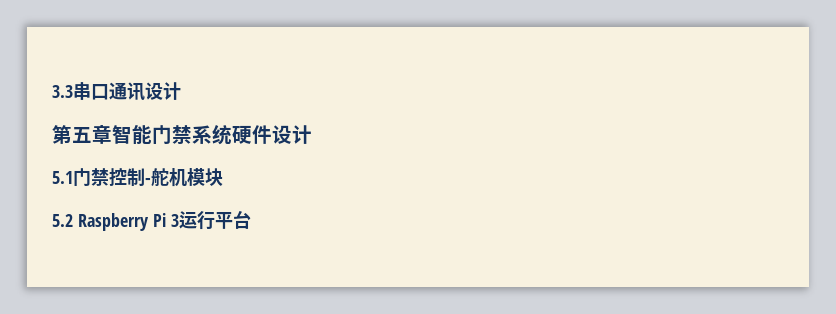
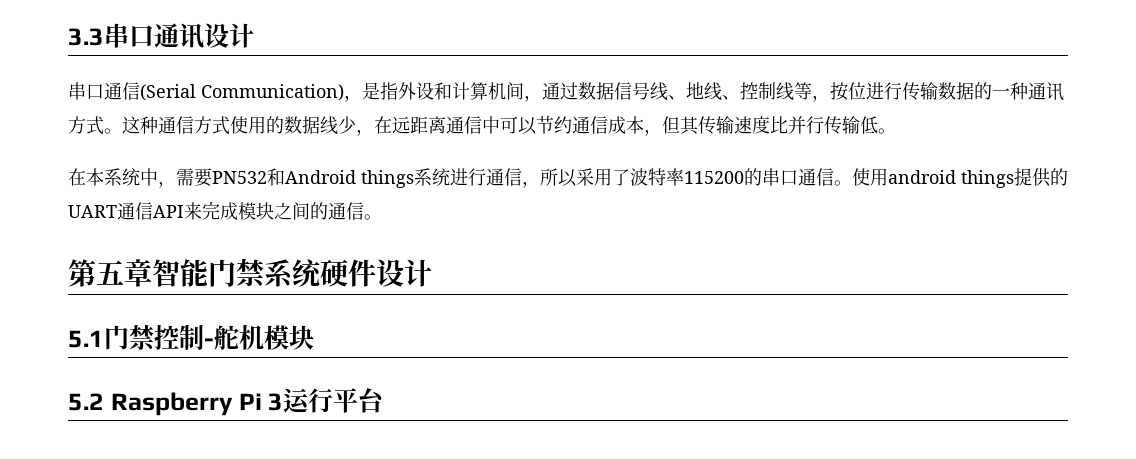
(181, 91) none -> [68,82,1064,102] [68,116,896,136] [68,168,1068,188] [68,201,382,220] // 串口通信(Serial Communication)，是指外设和计算机间，通过数据信号线、地线、控制线等，按位进行传输数据的一种通讯方式。这种通信方式使用的数据线少，在远距离通信中可以节约通信成本，但其传输速度比并行传输低。 // 在本系统中，需要PN532和Android things系统进行通信，所以采用了波特率115200的串口通信。使用android things提供的UART通信API来完成模块之间的通信。

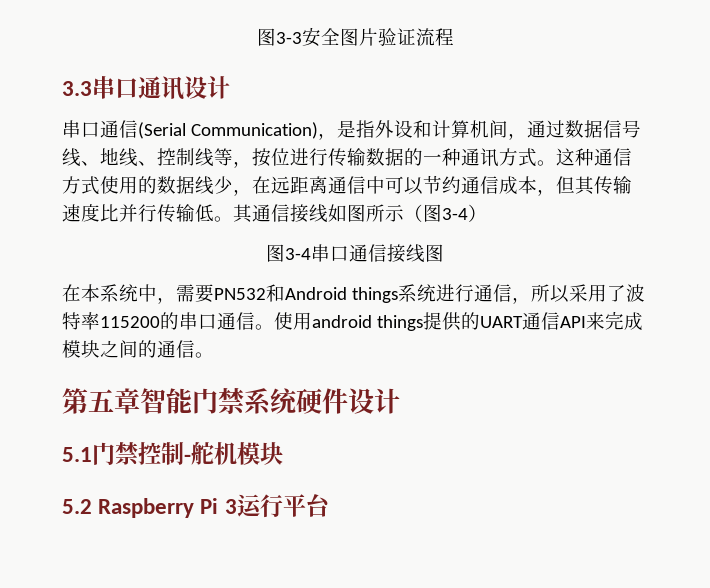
(68, 37) none -> [256,27,454,47] 图3-3安全图片验证流程 //
(896, 131) none -> [233,204,487,223] [266,244,444,263] 其通信接线如图所示（图3-4） // 图3-4串口通信接线图

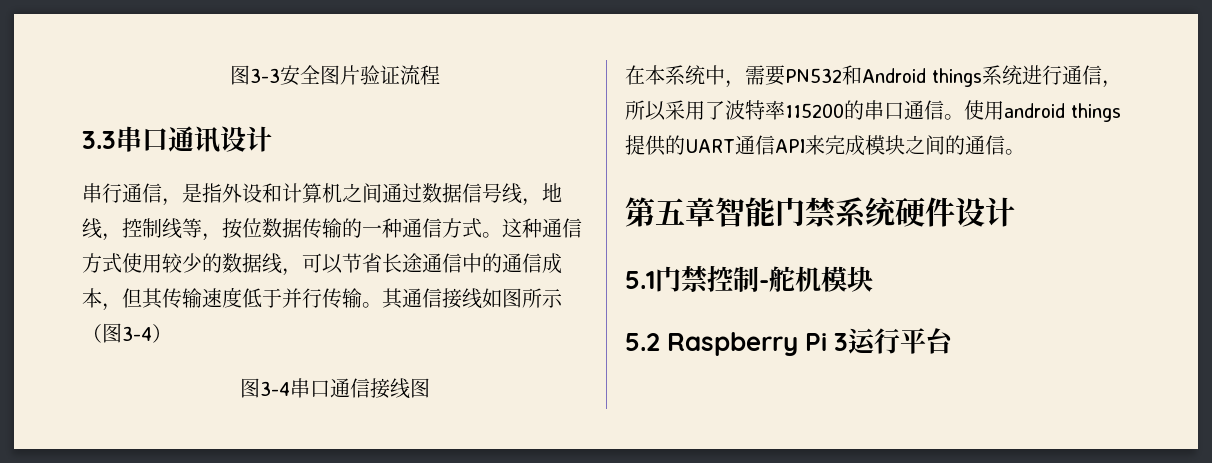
[81,120,318,139] 口通信(Serial Communication) -> [102,183,162,203] 行通信
[488,120,527,140] 间， -> [342,183,382,203] 之间
[81,148,157,167] 、地线、 -> [522,183,562,206] [82,218,122,241] ，地线，
[290,148,404,167] 进行传输数据 -> [262,218,342,238] 数据传输
[480,148,499,167] 讯 -> [422,218,442,238] 信
(138, 185) none -> [162,253,202,273] 较少
[214,175,461,196] 少，在远距离通信中可以节约 -> [282,253,502,276] ，可以节省长途通信中的
[100,204,119,222] 比 -> [242,288,282,308] 低于
[195,204,214,222] 低 -> (362, 298) none

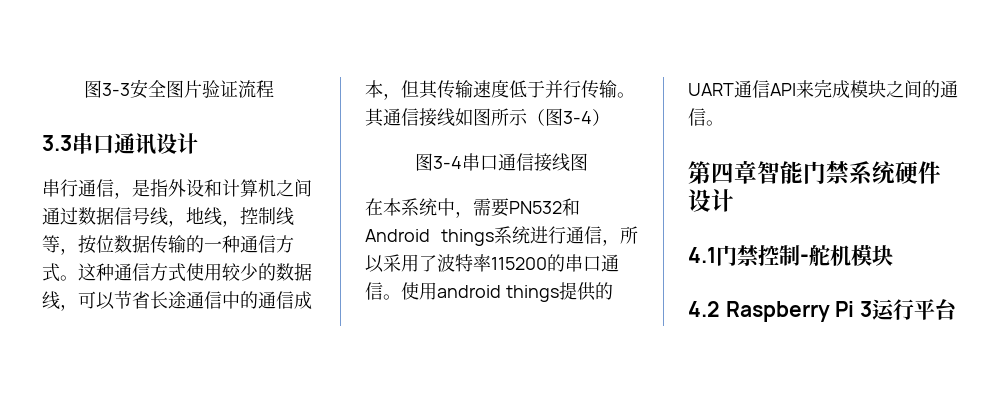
[655,198,685,225] 五 -> [711,162,734,183] 四
[625,271,655,289] 5.1 -> [688,247,716,263] 4.1
[625,333,660,351] 5.2 -> [688,301,720,317] 4.2

